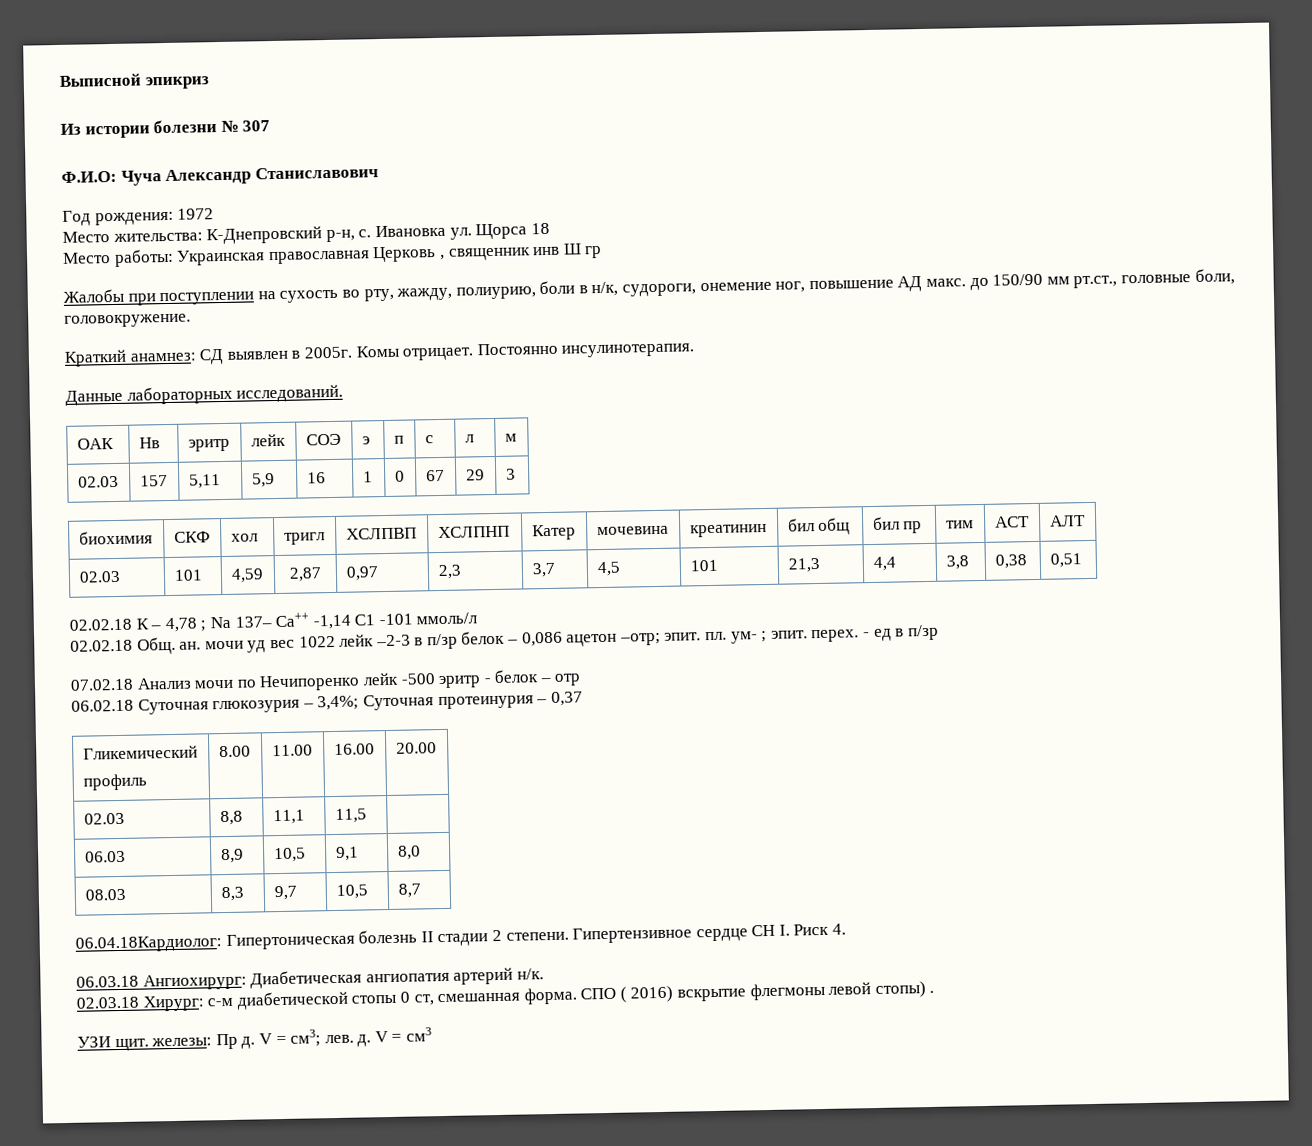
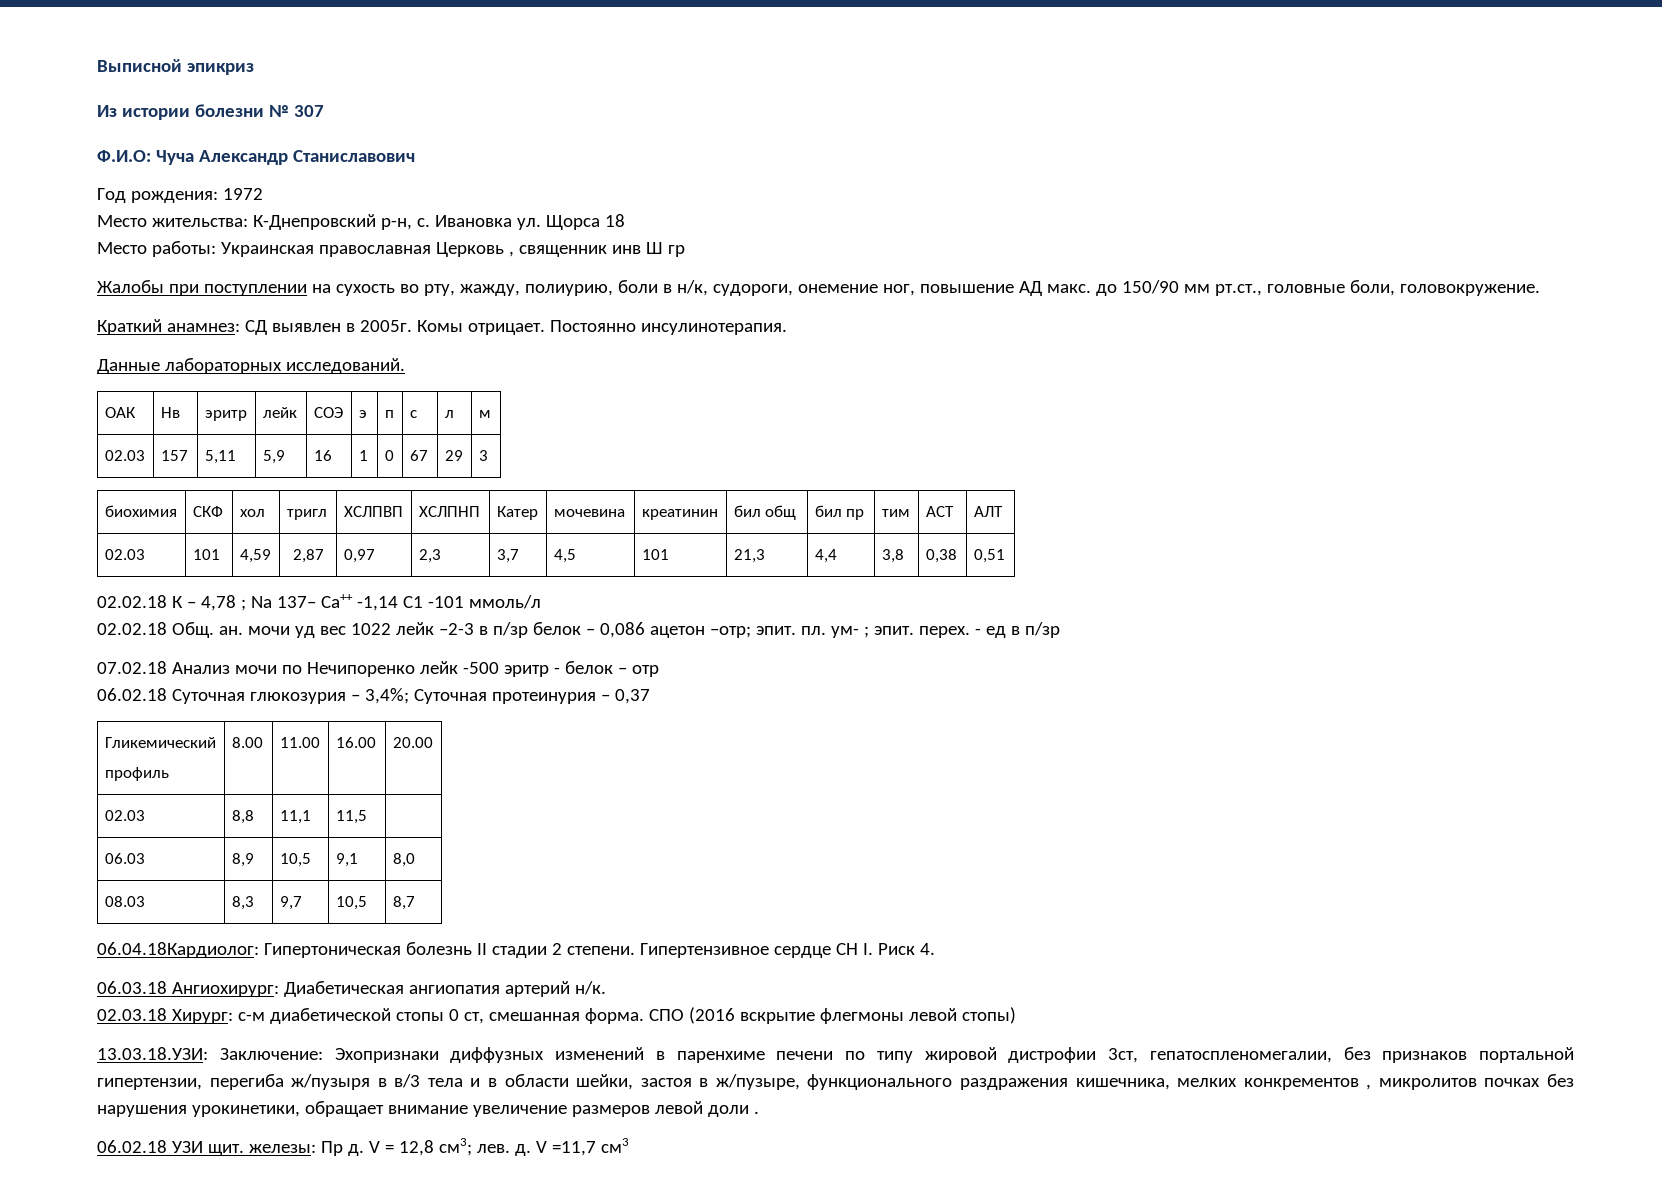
[619,985,674,1003] ( 2016) -> [688,1007,735,1024] (2016
(926, 990) none -> [97,1047,1574,1063] [97,1074,1575,1090] [97,1101,749,1117] // 13.03.18.УЗИ: Заключение: Эхопризнаки диффузных изменений в паренхиме печени по типу жировой дистрофии 3ст, гепатоспленомегалии, без признаков портальной гипертензии, перегиба ж/пузыря в в/3 тела и в области шейки, застоя в ж/пузыре, функционального раздражения кишечника, мелких конкрементов , микролитов почках без нарушения урокинетики, обращает внимание увеличение размеров левой доли
(935, 992) none -> [97,1140,167,1153] 06.02.18
(287, 1040) none -> [398,1140,434,1156] 12,8
[391,1033,403,1042] = -> [551,1141,596,1156] =11,7

